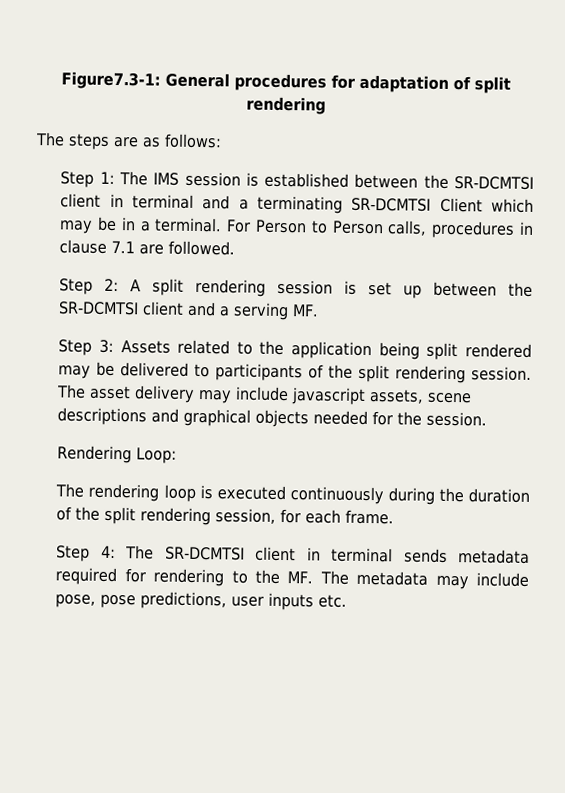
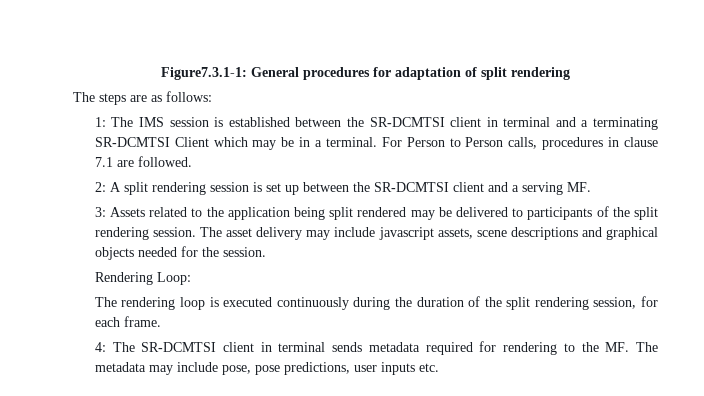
[61,71,161,90] Figure7.3-1: -> [161,67,247,80] Figure7.3.1-1:
[60,171,95,188] Step -> (212, 96) none
[59,278,94,295] Step -> (192, 161) none
[58,339,93,356] Step -> (591, 187) none
[56,545,91,562] Step -> (161, 321) none

